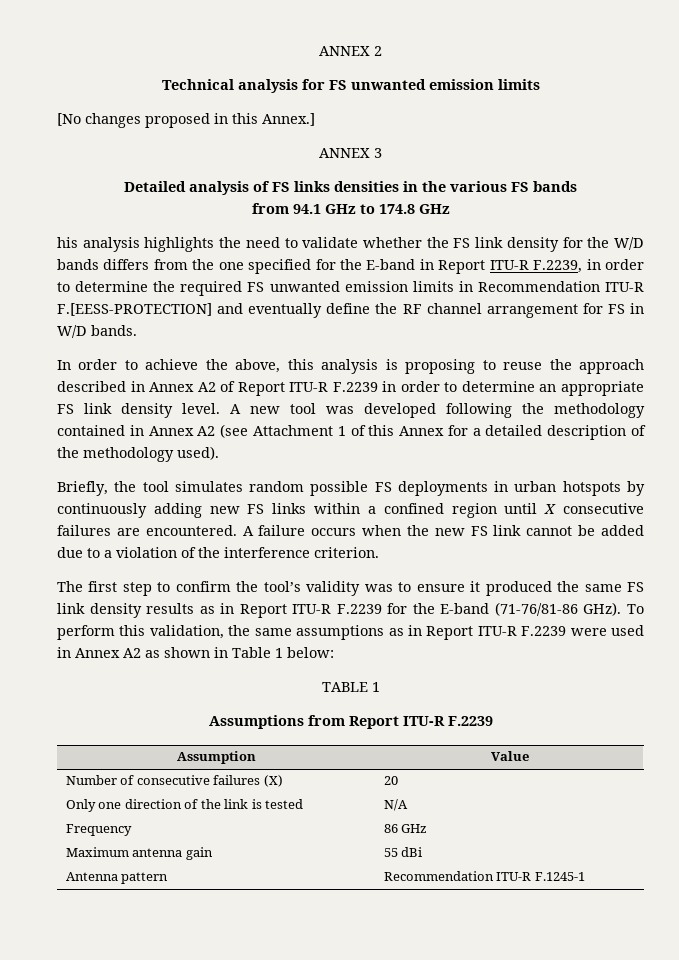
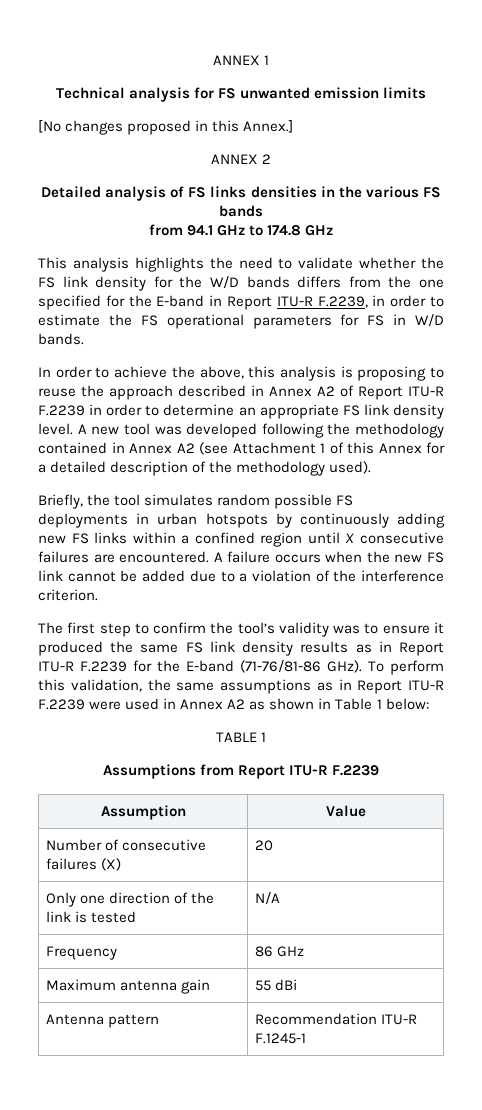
[319,46,382,56] ANNEX 2 -> [212,55,270,65] ANNEX 1
[374,148,382,158] 3 -> [262,154,272,164] 2
[57,237,78,248] his -> [38,257,67,269] This
[75,281,645,296] [57,303,578,318] determine the required FS unwanted emission limits in Recommendation ITU-R F.[EESS-PROTECTION] and eventually define the RF channel arrangement -> [38,314,332,329] estimate the FS operational parameters

